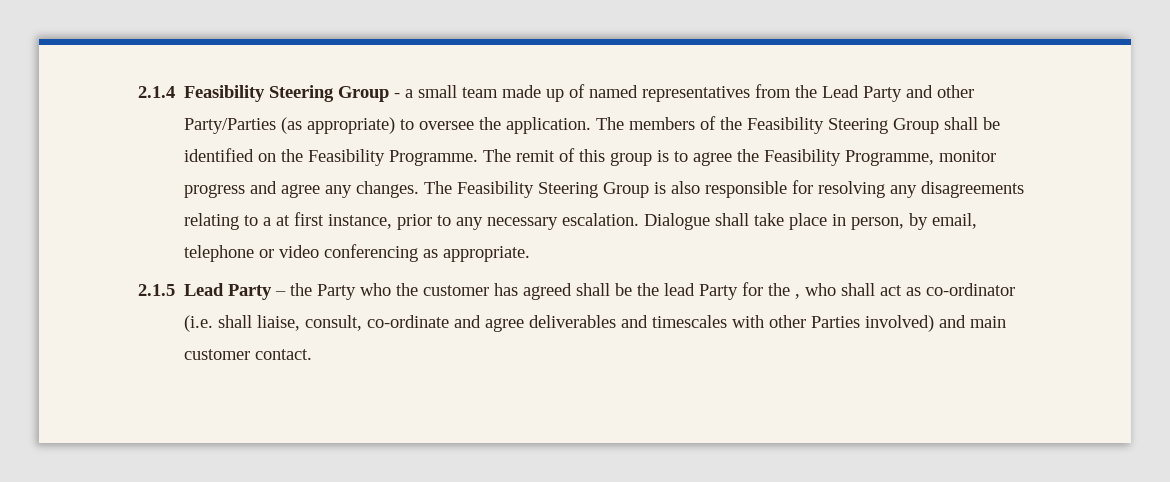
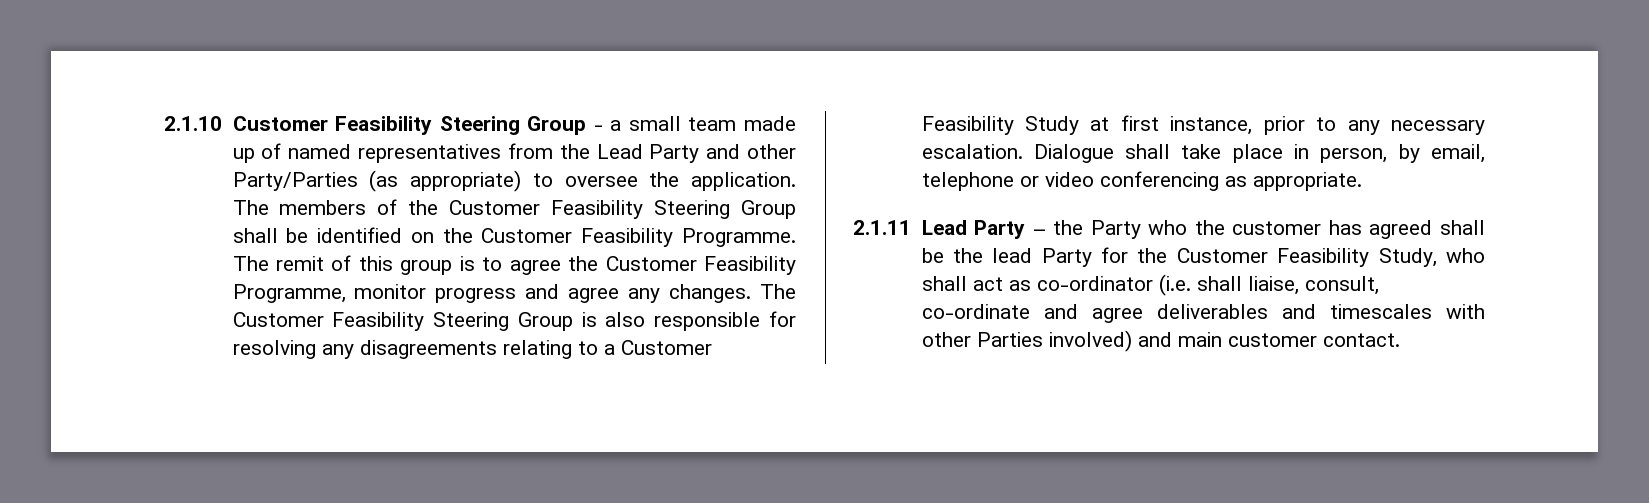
[138,86,175,98] 2.1.4 -> [164,116,328,131] 2.1.10 Customer
(743, 123) none -> [449,200,541,215] Customer
(304, 155) none -> [481,228,573,243] Customer
(760, 155) none -> [605,256,697,271] Customer
(453, 187) none -> [232,312,324,327] Customer
(272, 221) none -> [620,340,712,355] [921,116,1079,135] Customer Feasibility Study
[138,284,175,296] 2.1.5 -> [853,220,911,235] 2.1.11
[795,294,801,299] , -> [1176,248,1437,267] Customer Feasibility Study,

